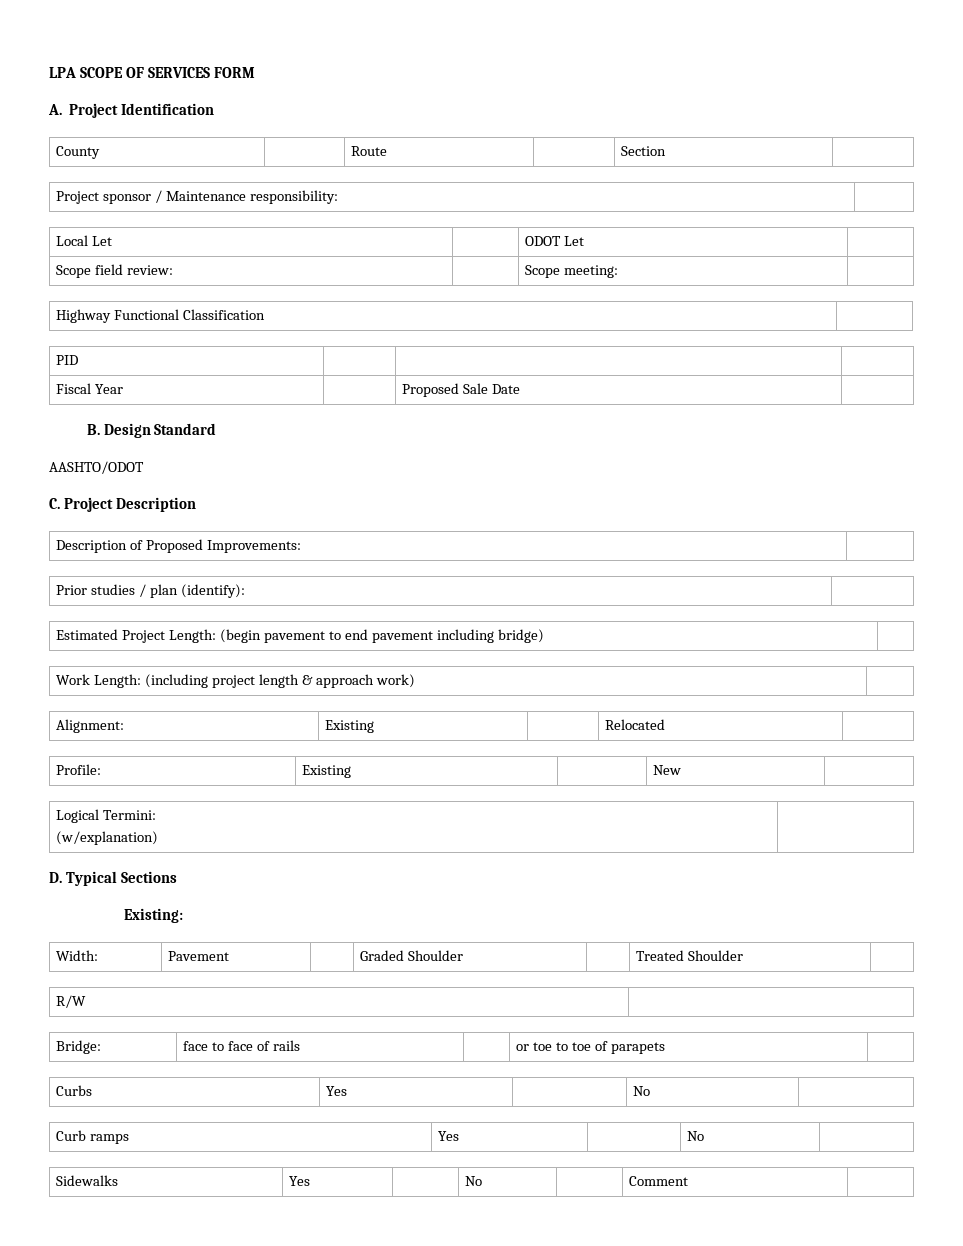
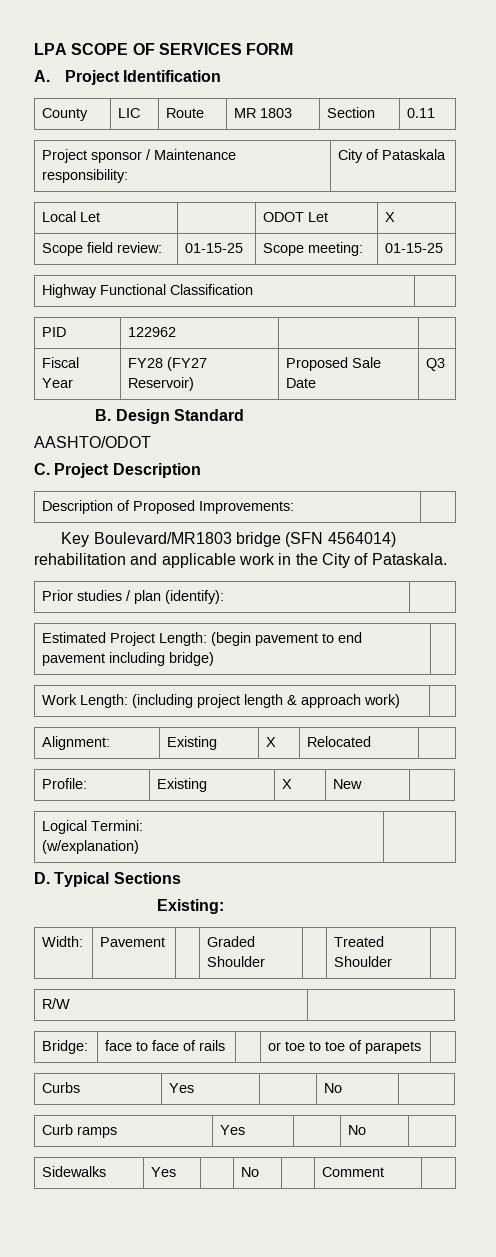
(101, 152) none -> [118,108,141,118] LIC
(388, 151) none -> [234,108,293,118] MR 1803
(667, 151) none -> [407,108,436,118] 0.11
(338, 197) none -> [338,149,447,163] City of Pataskala
(585, 241) none -> [385,212,396,222] X
(174, 270) none -> [185,243,244,253] 01-15-25
(619, 271) none -> [385,243,444,253] 01-15-25
(79, 360) none -> [128,327,177,337] 122962
(124, 389) none -> [128,357,208,371] [128,377,195,391] FY28 (FY27 Reservoir)
(521, 389) none -> [426,358,446,371] Q3
(302, 546) none -> [61,532,396,547] [34,553,447,568] // Key Boulevard/MR1803 bridge (SFN 4564014) rehabilitation and applicable work in the City of Pataskala.
(375, 726) none -> [266,737,277,747] X
(352, 771) none -> [282,779,293,789] X

